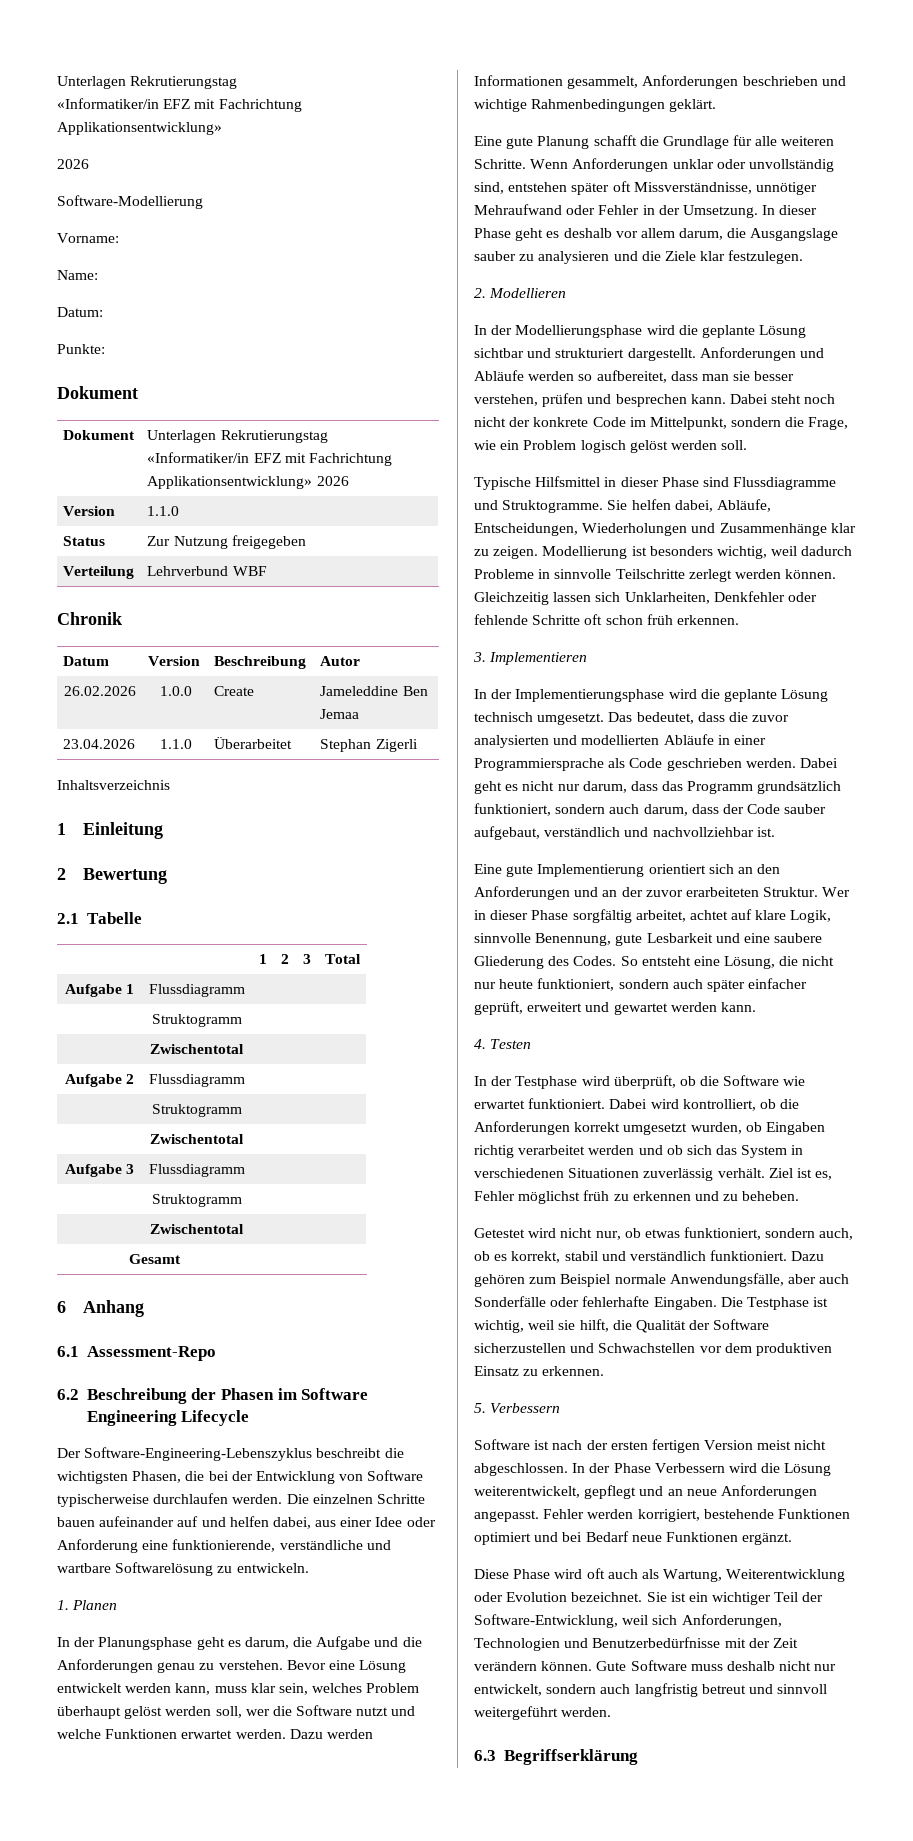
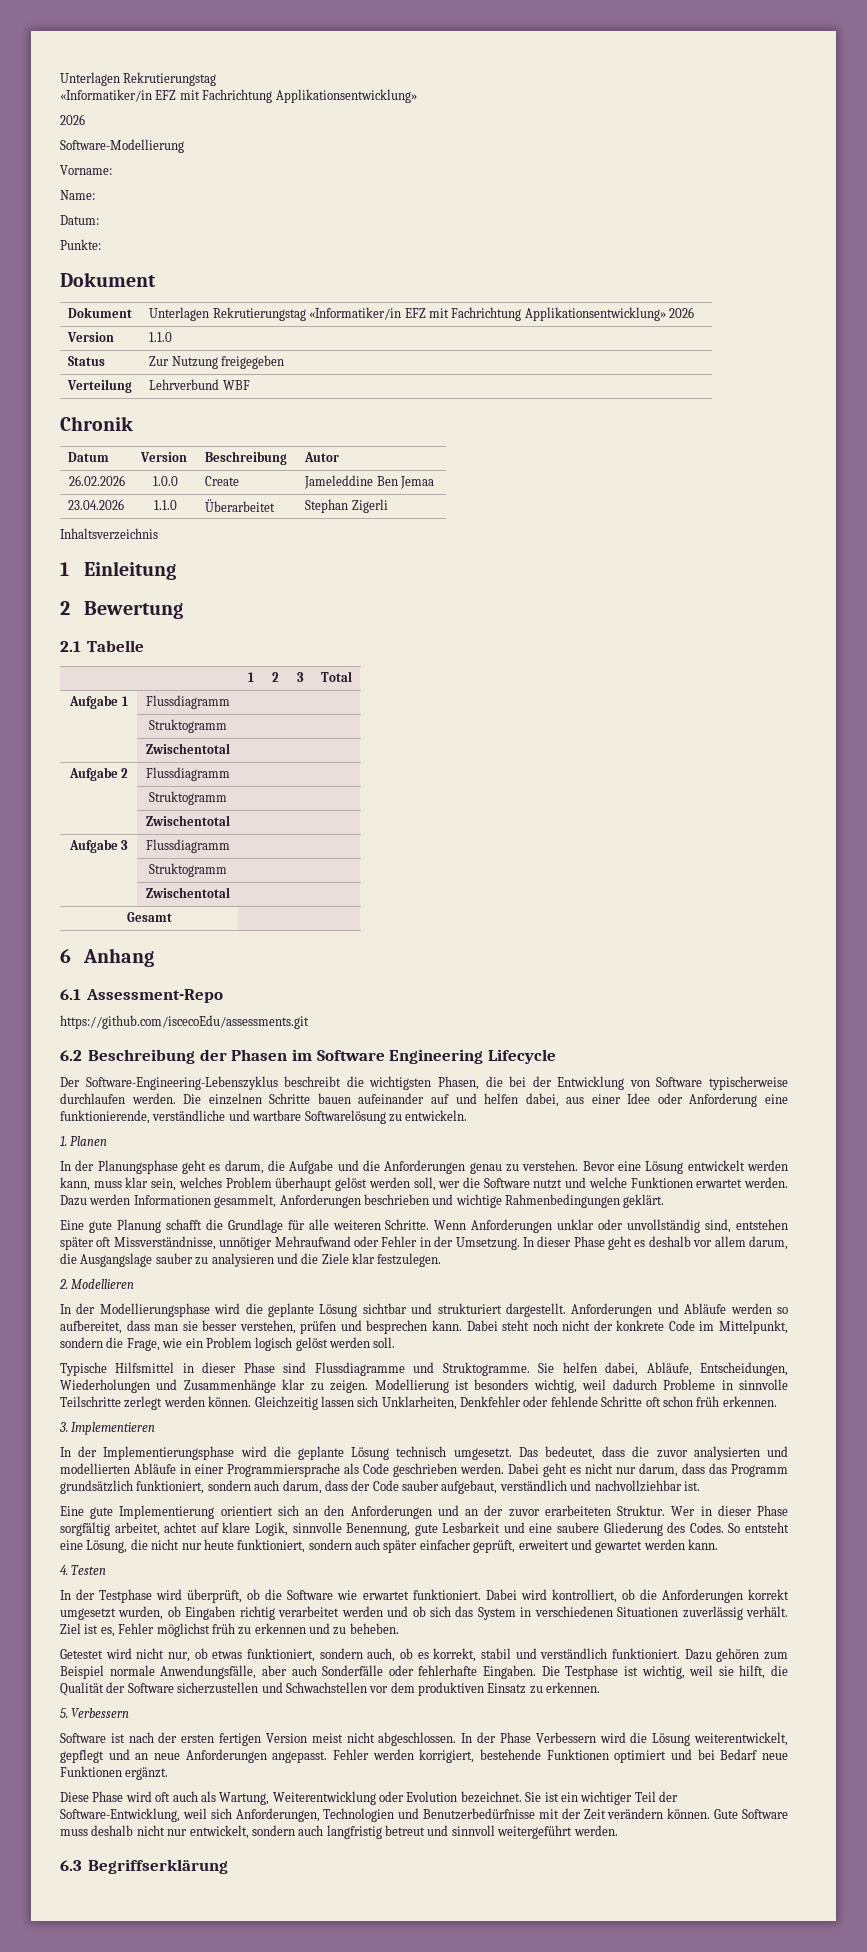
(216, 1353) none -> [60,1015,309,1029] // https://github.com/iscecoEdu/assessments.git

